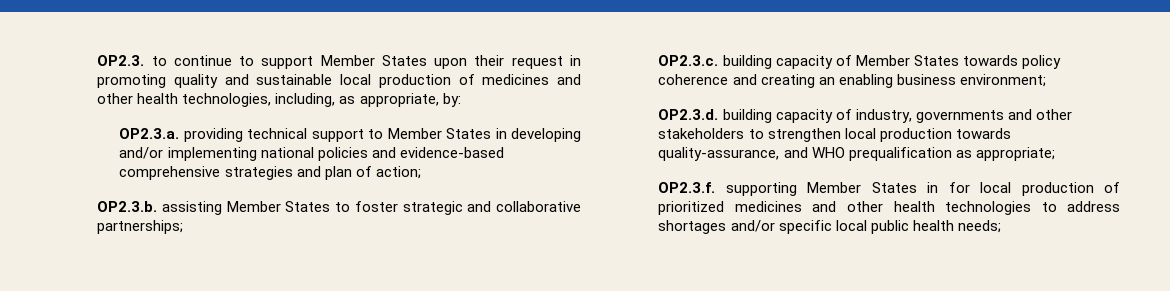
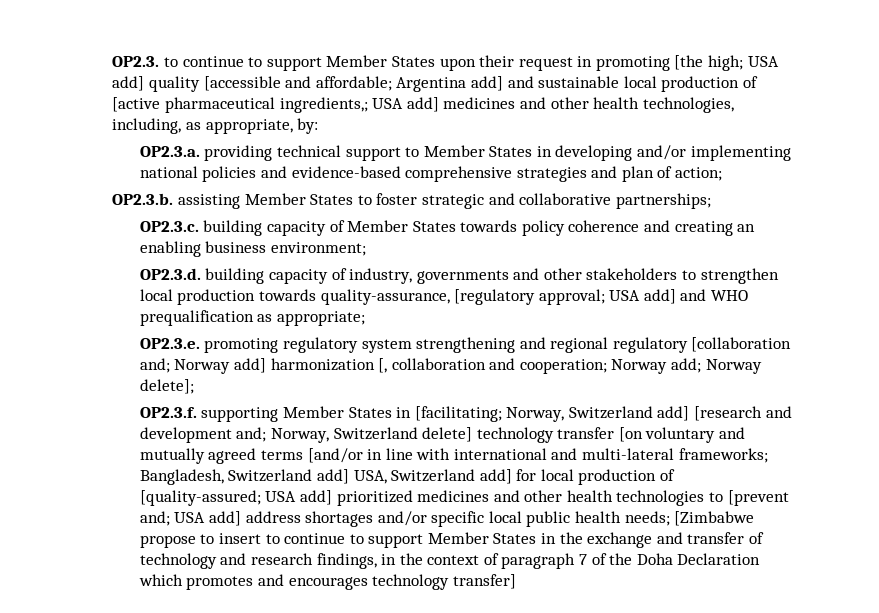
[173,74,218,88] quality -> [674,55,779,71] [112,76,503,92] [the high; USA add] quality [accessible and affordable; Argentina add]
(475, 79) none -> [112,97,439,113] [active pharmaceutical ingredients,; USA add]
(780, 154) none -> [454,289,676,305] [regulatory approval; USA add]
(1055, 154) none -> [139,337,792,353] [139,358,762,374] [139,379,194,394] // OP2.3.e. promoting regulatory system strengthening and regional regulatory [collaboration and; Norway add] harmonization [, collaboration and cooperation; Norway add; Norway delete];
(939, 187) none -> [414,406,792,422] [139,427,746,443] [139,448,768,464] [139,469,512,485] [facilitating; Norway, Switzerland add] [research and development and; Norway, Switzerland delete] technology transfer [on voluntary and mutually agreed terms [and/or in line with international and multi-lateral frameworks; Bangladesh, Switzerland add] USA, Switzerland add]
(1120, 187) none -> [139,490,332,506] [quality-assured; USA add]
(1057, 207) none -> [727,490,789,506] [139,511,241,526] [prevent and; USA add]
(1001, 226) none -> [674,511,755,526] [139,532,765,548] [139,553,761,569] [138,574,516,590] [Zimbabwe propose to insert to continue to support Member States in the exchange and transfer of technology and research findings, in the context of paragraph 7 of the Doha Declaration which promotes and encourages technology transfer]

